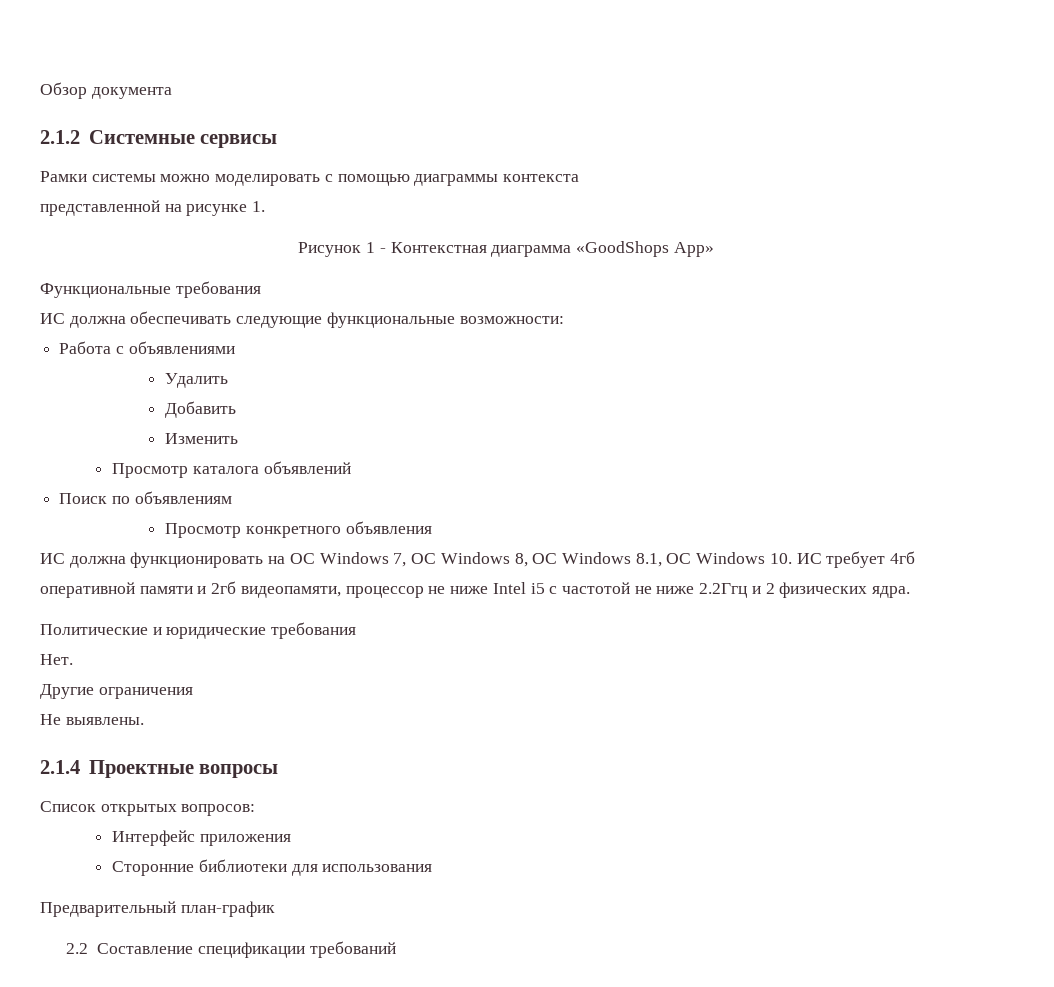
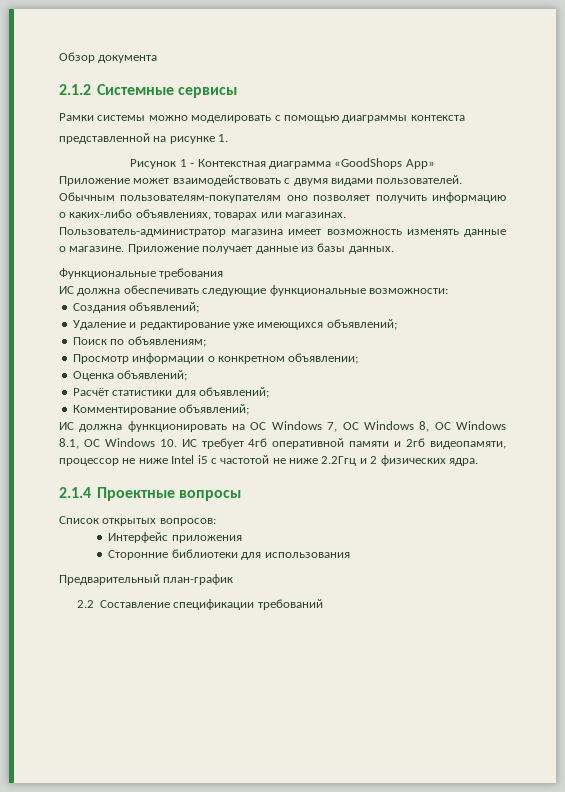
(714, 249) none -> [59,175,463,186] [59,192,506,203] [59,209,346,220] [59,227,506,237] [59,243,394,254] // Приложение может взаимодействовать с двумя видами пользователей. Обычным пользователям-покупателям оно позволяет получить информацию о каких-либо объявлениях, товарах или магазинах. Пользователь-администратор магазина имеет возможность изменять данные о магазине. Приложение получает данные из базы данных.
[59,341,235,354] [165,373,229,388] [165,401,237,418] [165,433,239,444] [112,461,351,478] Работа с объявлениями // Удалить // Добавить // Изменить // Просмотр каталога объявлений -> [72,302,200,313] [72,319,397,330] Создания объявлений; // Удаление и редактирование уже имеющихся объявлений;
[134,491,232,504] [165,521,432,538] объявлениям // Просмотр конкретного объявления -> [127,336,206,347] [72,353,359,364] [72,370,188,381] [72,387,269,398] [72,404,250,415] объявлениям; // Просмотр информации о конкретном объявлении; // Оценка объявлений; // Расчёт статистики для объявлений; // Комментирование объявлений;
[40,622,357,639] [40,654,73,665] [40,684,193,699] [40,714,144,725] // Политические и юридические требования // Нет. // Другие ограничения // Не выявлены. -> (478, 462) none

